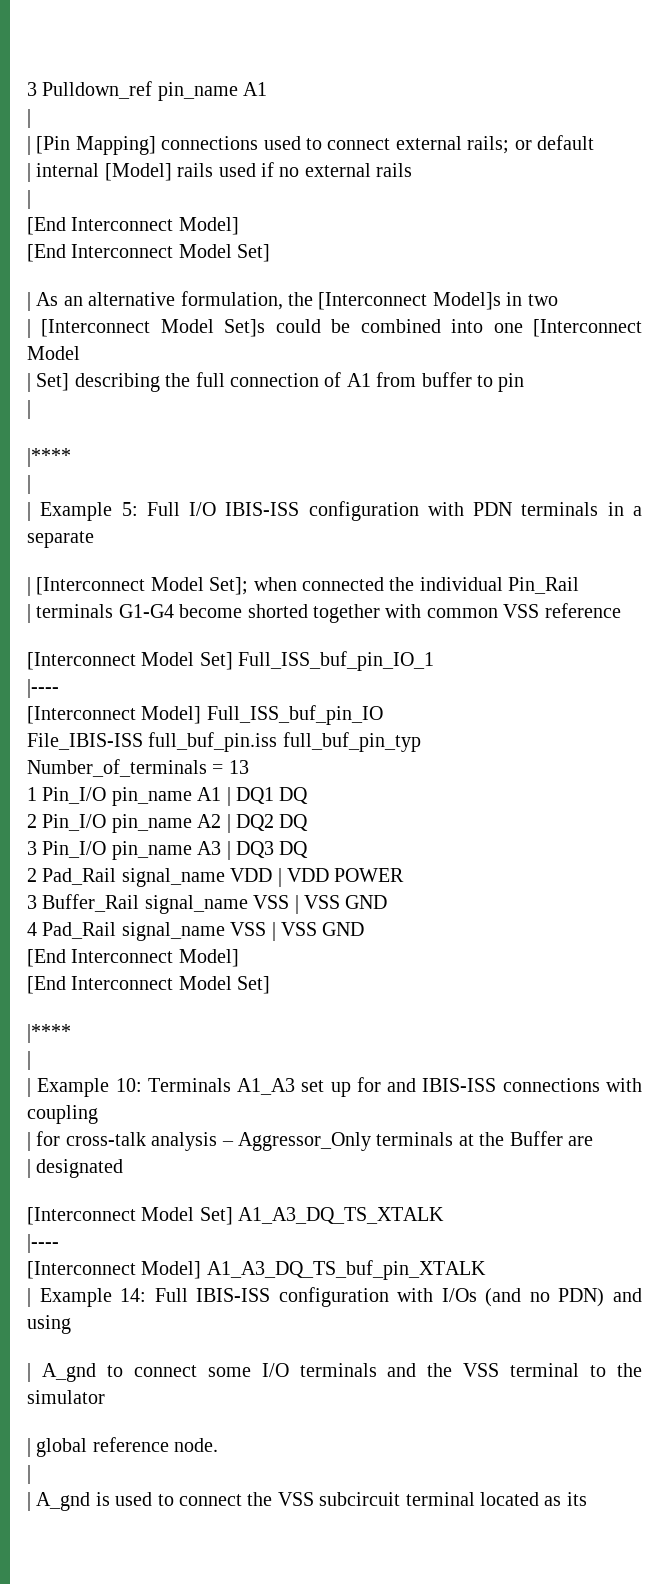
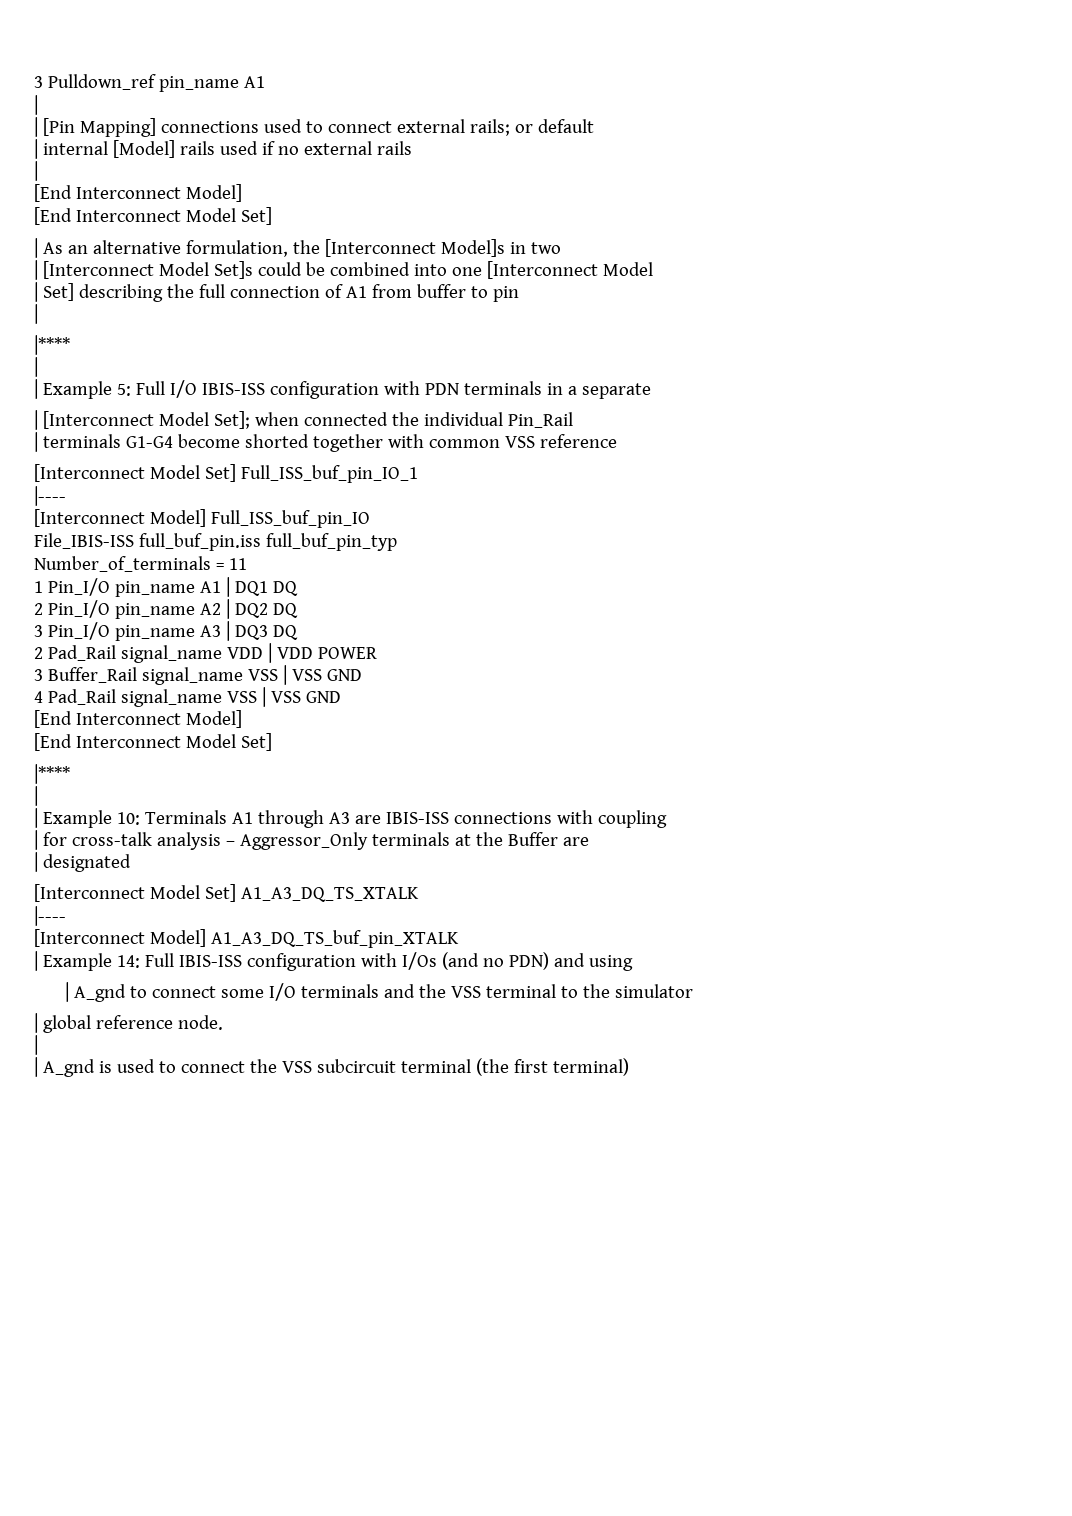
[228,760,249,774] 13 -> [228,558,247,570] 11
[237,1077,417,1097] A1_A3 set up for and -> [231,810,381,828] A1 through A3 are
[479,1492,587,1506] located as its -> [475,1058,629,1076] (the first terminal)

